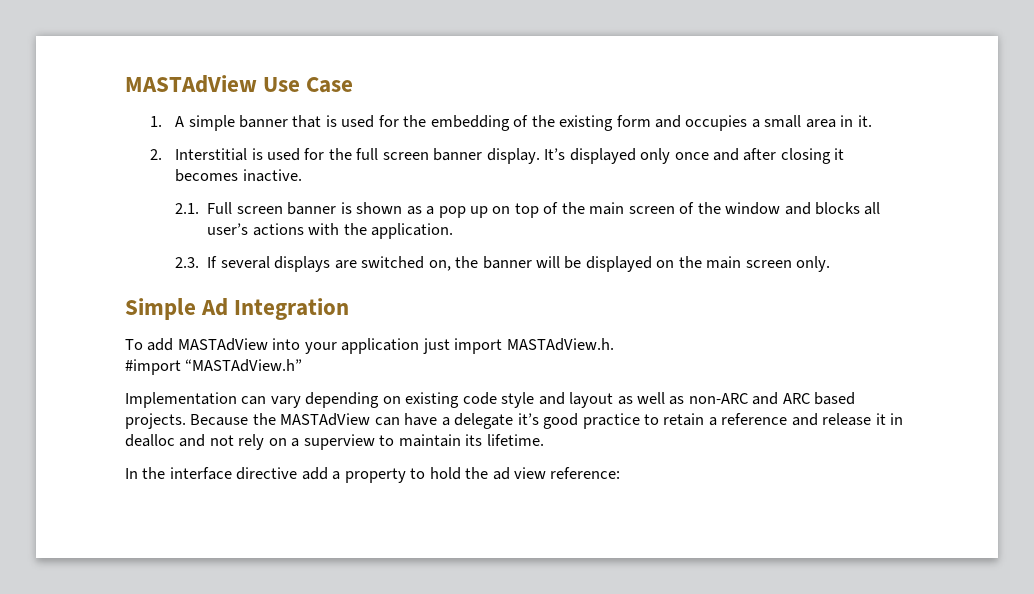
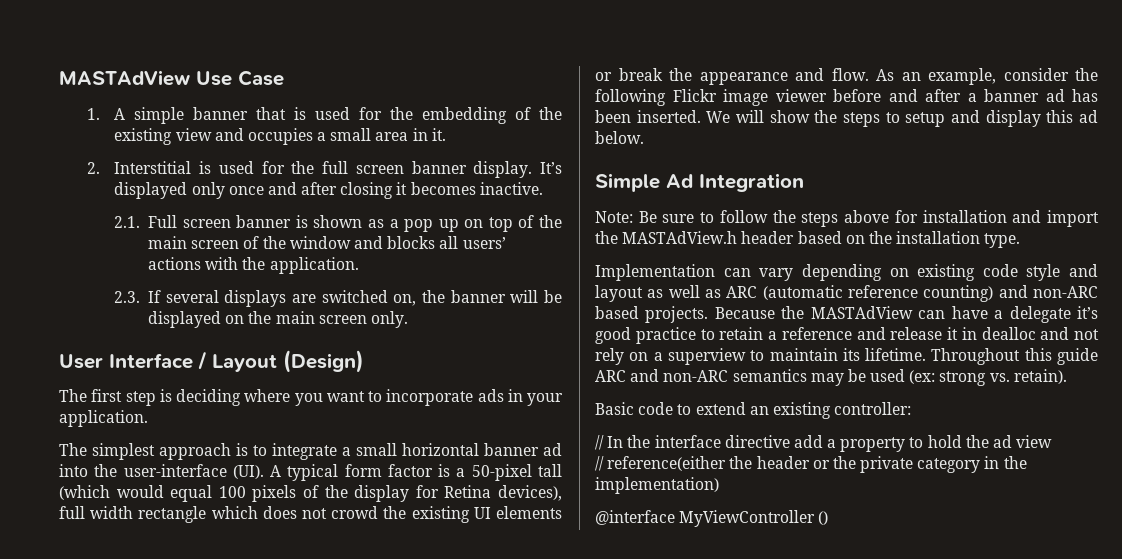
[616,115,651,127] form -> [175,128,212,141] view
[207,223,249,235] user’s -> [462,237,506,249] users’
[125,298,350,320] [125,338,614,354] [125,359,303,375] Simple Ad Integration // To add MASTAdView into your application just import MASTAdView.h. // #import “MASTAdView.h” -> [59,350,364,373] [59,389,563,406] [59,410,148,427] [59,443,562,460] [59,464,562,481] [59,485,563,502] [59,506,562,523] [595,68,1098,85] [595,89,1098,106] [595,110,1098,127] [595,131,644,144] [595,173,804,192] [595,210,1099,227] [595,231,1021,248] User Interface / Layout (Design) // The first step is deciding where you want to incorporate ads in your application. // The simplest approach is to integrate a small horizontal banner ad into the user-interface (UI). A typical form factor is a 50-pixel tall (which would equal 100 pixels of the display for Retina devices), full width rectangle which does not crowd the existing UI elements or break the appearance and flow. As an example, consider the following Flickr image viewer before and after a banner ad has been inserted. We will show the steps to setup and display this ad below. // Simple Ad Integration // Note: Be sure to follow the steps above for installation and import the MASTAdView.h header based on the installation type.
[688,392,810,405] non-ARC and ARC -> [726,285,1098,302] ARC (automatic reference counting) and non-ARC
(544, 440) // -> [931,348,1098,365] [595,369,1067,386] [595,402,912,419] [595,435,604,450] Throughout this guide ARC and non-ARC semantics may be used (ex: strong vs. retain). // Basic code to extend an existing controller: // //
[550,467,621,479] reference: -> [595,456,1027,473] [595,477,719,494] [595,510,829,527] // // reference(either the header or the private category in the implementation) // @interface MyViewController ()

